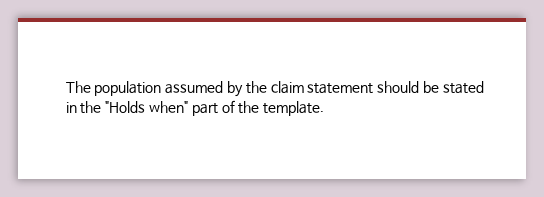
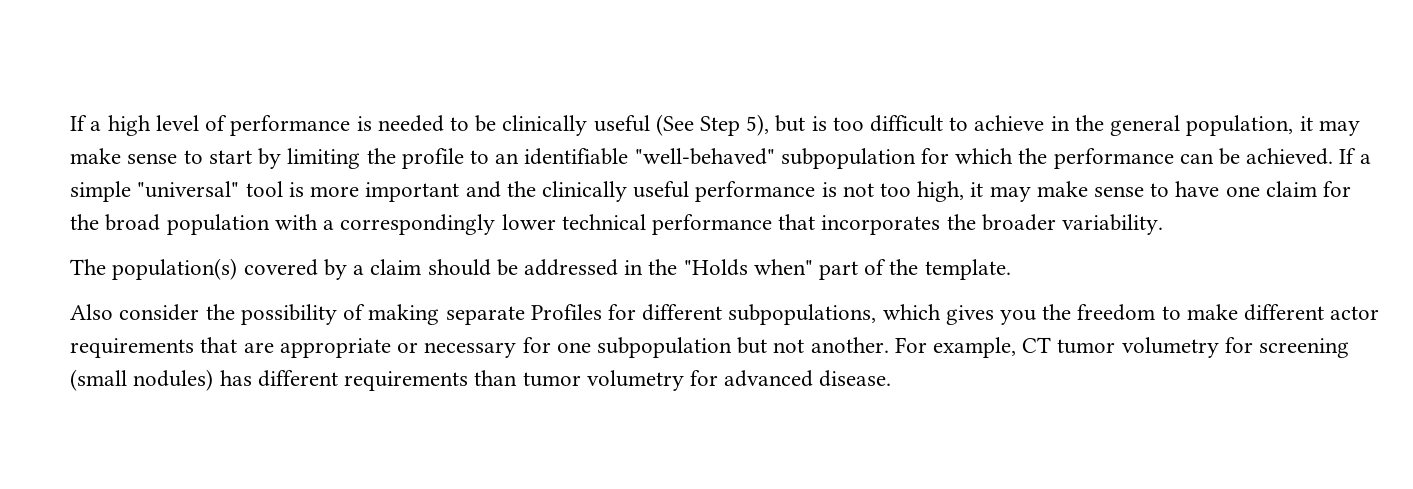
[65,81,374,97] The population assumed by the claim statement -> [70,114,1360,136] [70,148,1371,169] [70,181,1352,202] [70,214,1164,235] [70,258,422,280] If a high level of performance is needed to be clinically useful (See Step 5), but is too difficult to achieve in the general population, it may make sense to start by limiting the profile to an identifiable "well-behaved" subpopulation for which the performance can be achieved. If a simple "universal" tool is more important and the clinically useful performance is not too high, it may make sense to have one claim for the broad population with a correspondingly lower technical performance that incorporates the broader variability. // The population(s) covered by a claim
[442,81,484,94] stated -> [523,259,618,276] addressed
(325, 108) none -> [70,304,1380,325] [70,337,1350,358] [70,369,892,391] // Also consider the possibility of making separate Profiles for different subpopulations, which gives you the freedom to make different actor requirements that are appropriate or necessary for one subpopulation but not another. For example, CT tumor volumetry for screening (small nodules) has different requirements than tumor volumetry for advanced disease.

